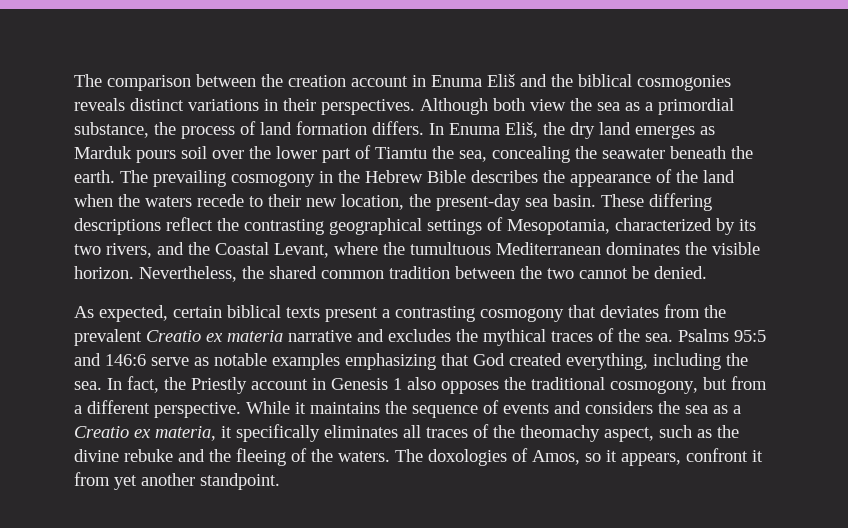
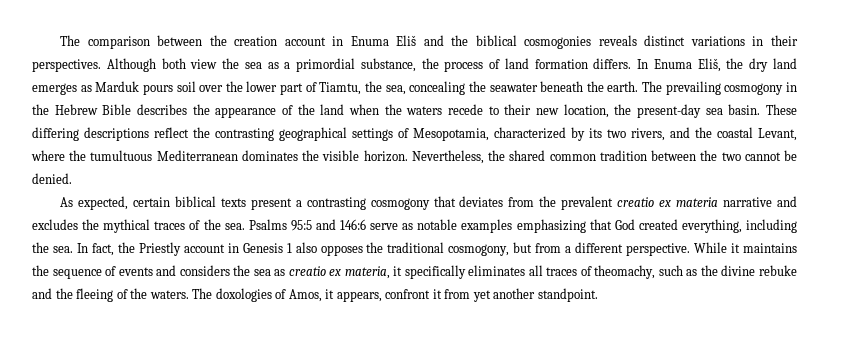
[375,147,427,159] Tiamtu -> [319,82,362,95] Tiamtu,
[215,242,269,255] Coastal -> [717,127,753,138] coastal
[146,330,201,342] Creatio -> [617,197,655,207] creatio
[733,405,741,414] [74,426,129,438] a Creatio -> [288,266,326,276] creatio
[493,425,654,442] the theomachy aspect, -> [594,265,656,279] theomachy,
[585,453,601,462] so -> (322, 295) none

